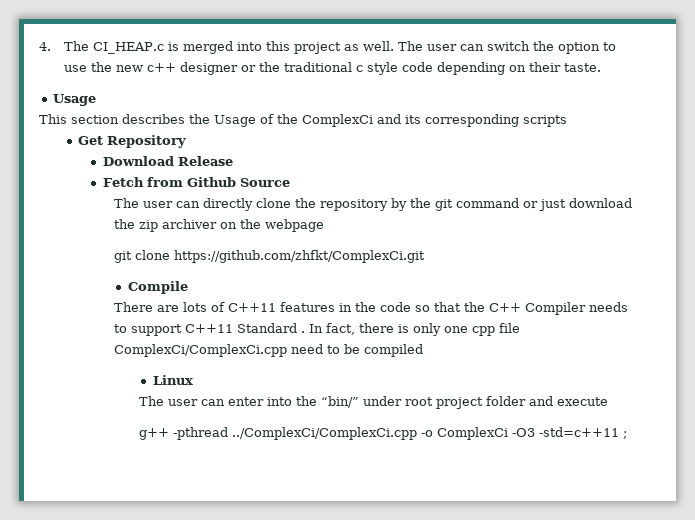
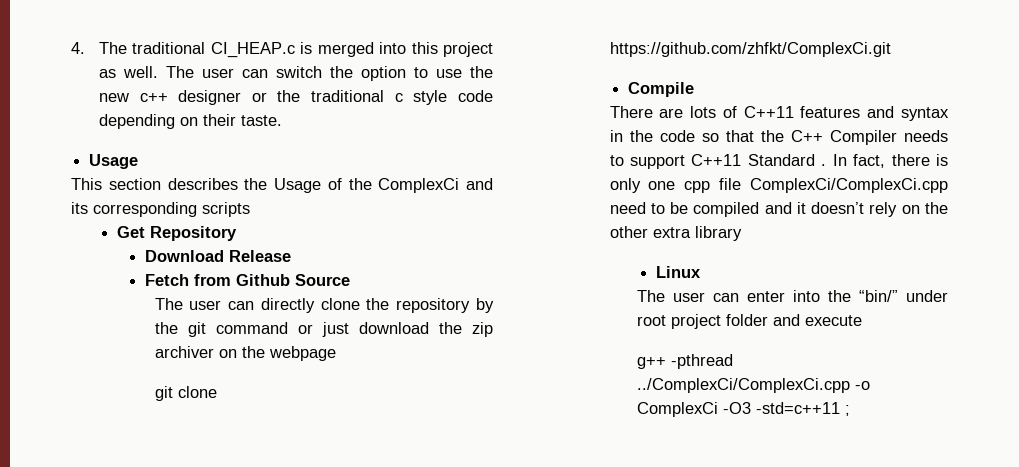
(89, 46) none -> [132,42,206,54] traditional
(335, 307) none -> [867,106,949,121] and syntax
(423, 350) none -> [764,202,948,217] [609,226,742,241] and it doesn’t rely on the other extra library

